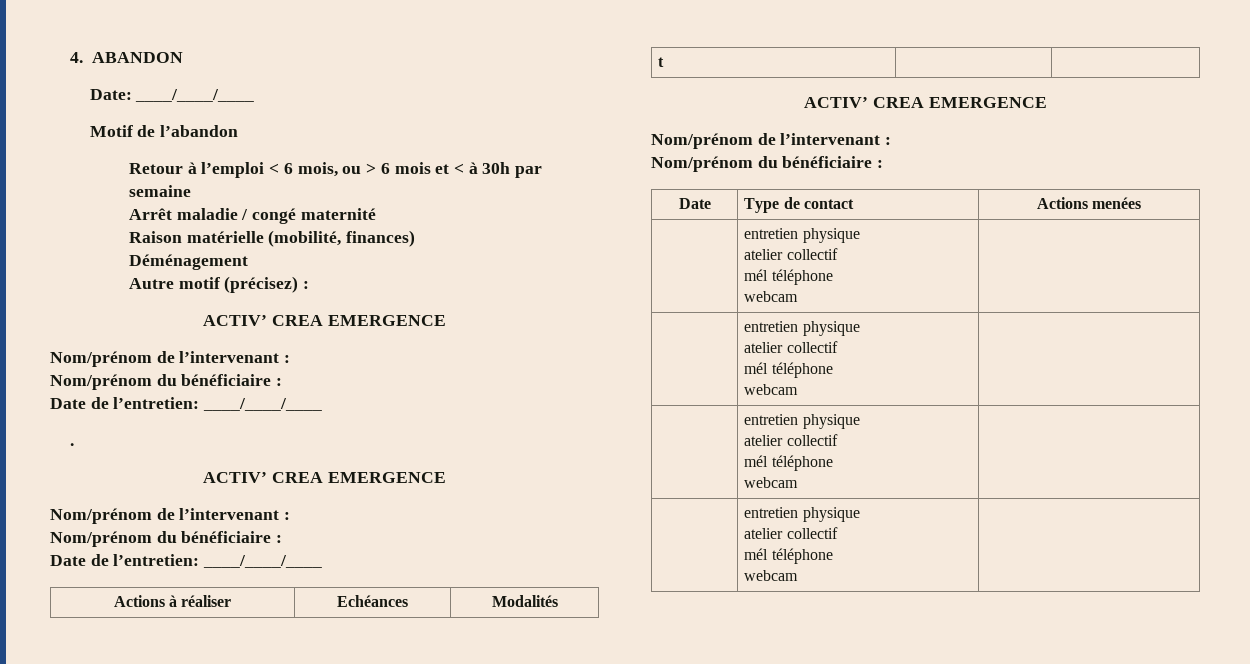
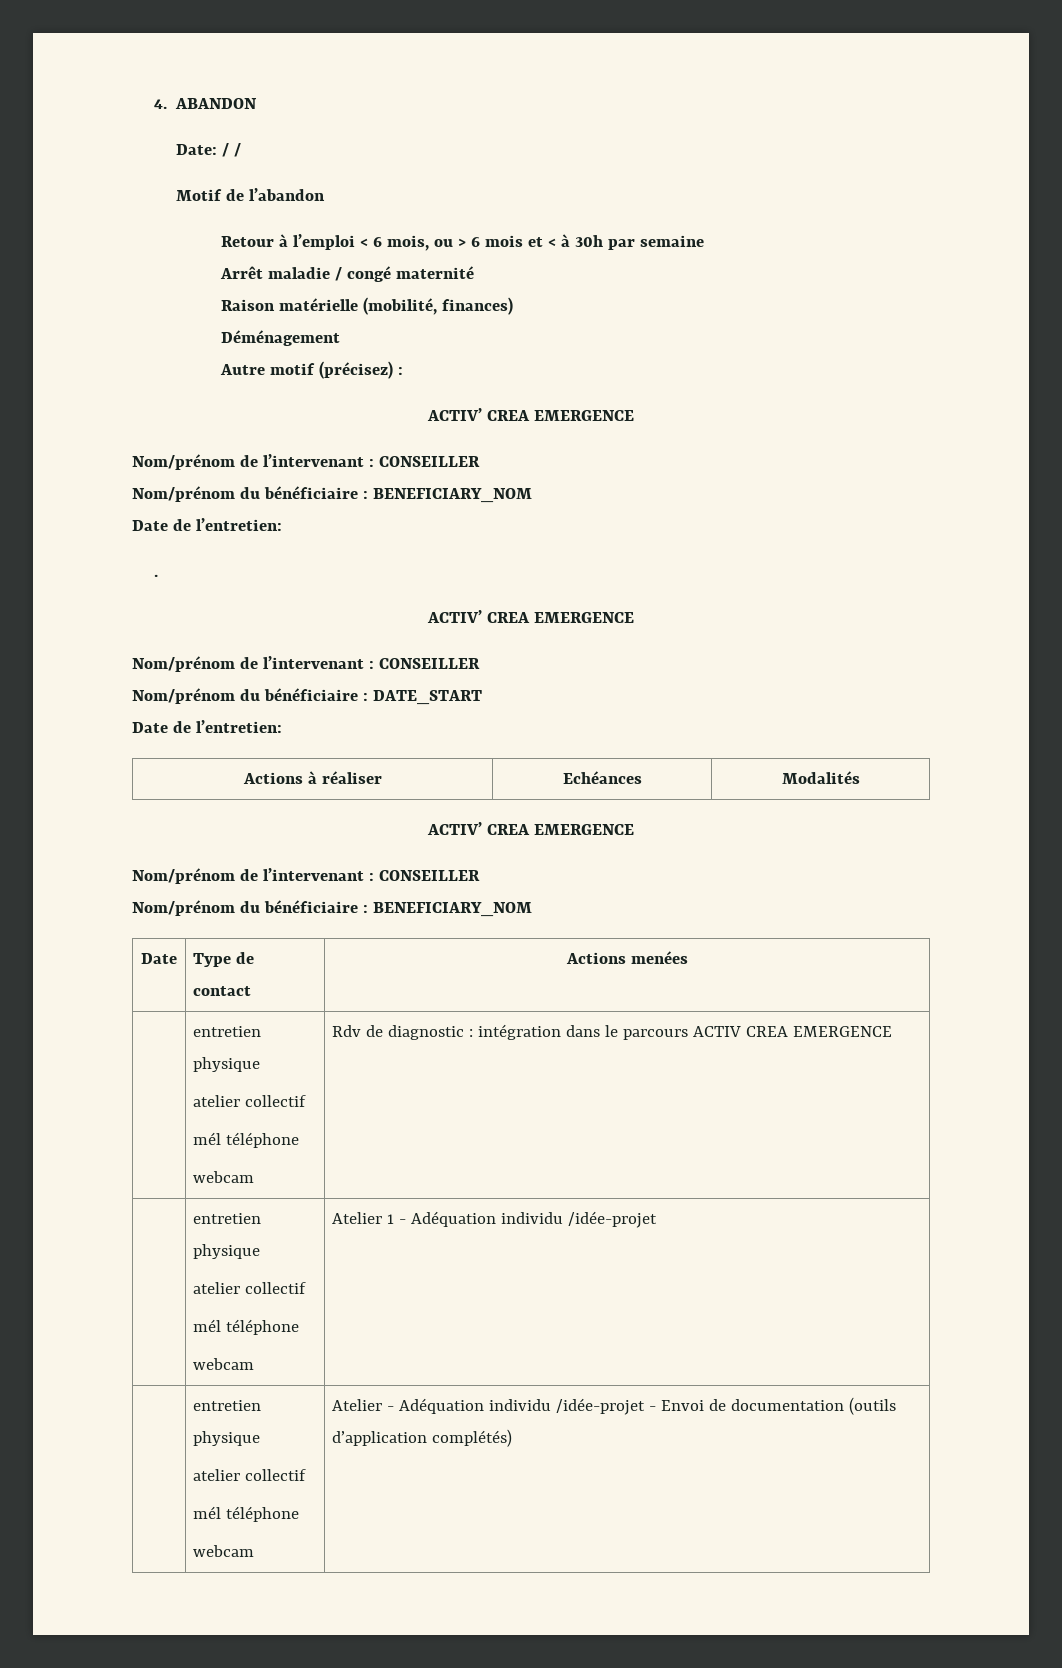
[135,89,255,102] ____/____/____ -> [222,143,242,157] / /
[50,374,283,390] [50,397,323,411] // Nom/prénom du bénéficiaire : // Date de l’entretien: ____/____/____ -> [378,456,480,467] [132,486,532,503] [132,518,282,531] CONSEILLER // Nom/prénom du bénéficiaire : BENEFICIARY_NOM // Date de l’entretien:
[50,531,283,547] [50,554,323,568] // Nom/prénom du bénéficiaire : // Date de l’entretien: ____/____/____ -> [378,658,480,669] [132,688,482,705] [132,720,282,733] CONSEILLER // Nom/prénom du bénéficiaire : DATE_START // Date de l’entretien:
[658,57,665,67] [804,97,1047,108] [651,133,892,149] [651,156,884,172] // t | | // ACTIV’ CREA EMERGENCE // Nom/prénom de l’intervenant : // Nom/prénom du bénéficiaire : -> [427,822,634,835] [132,868,480,884] [132,900,532,917] // ACTIV’ CREA EMERGENCE // Nom/prénom de l’intervenant : CONSEILLER // Nom/prénom du bénéficiaire : BENEFICIARY_NOM
[744,321,860,336] [744,341,838,353] [744,362,833,378] [744,384,799,395] [744,414,860,429] [744,434,838,446] [744,455,833,471] [744,477,799,488] [744,507,860,522] [744,527,838,539] [744,548,833,564] [744,570,799,581] // | entretien physique // atelier collectif // mél téléphone // webcam | // | entretien physique // atelier collectif // mél téléphone // webcam | // | entretien physique // atelier collectif // mél téléphone // webcam | -> [332,1024,893,1040] [193,1213,262,1224] [193,1244,261,1259] [193,1282,307,1294] [193,1319,300,1335] [193,1358,255,1370] [332,1211,658,1228] [193,1400,262,1411] [193,1431,261,1446] [193,1469,307,1481] [193,1506,300,1522] [193,1545,255,1557] [332,1397,897,1415] [332,1429,513,1447] Rdv de diagnostic : intégration dans le parcours ACTIV CREA EMERGENCE // | entretien physique // atelier collectif // mél téléphone // webcam | Atelier 1 - Adéquation individu /idée-projet // | entretien physique // atelier collectif // mél téléphone // webcam | Atelier - Adéquation individu /idée-projet - Envoi de documentation (outils d’application complétés)

